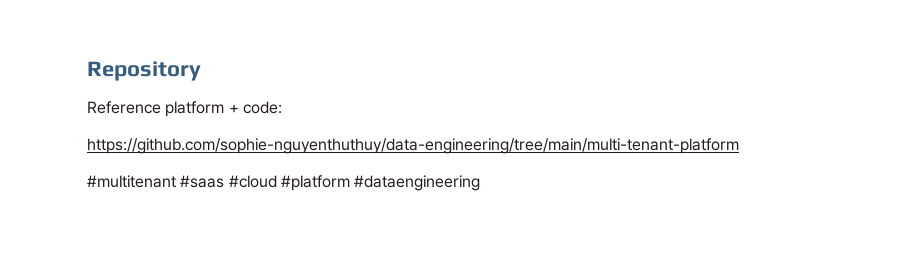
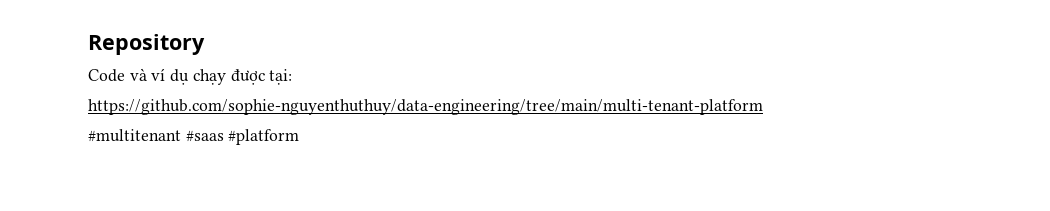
[87,101,282,117] Reference platform + code: -> [88,68,293,85] Code và ví dụ chạy được tại:
[228,175,481,191] #cloud #platform #dataengineering -> [228,129,300,145] #platform

